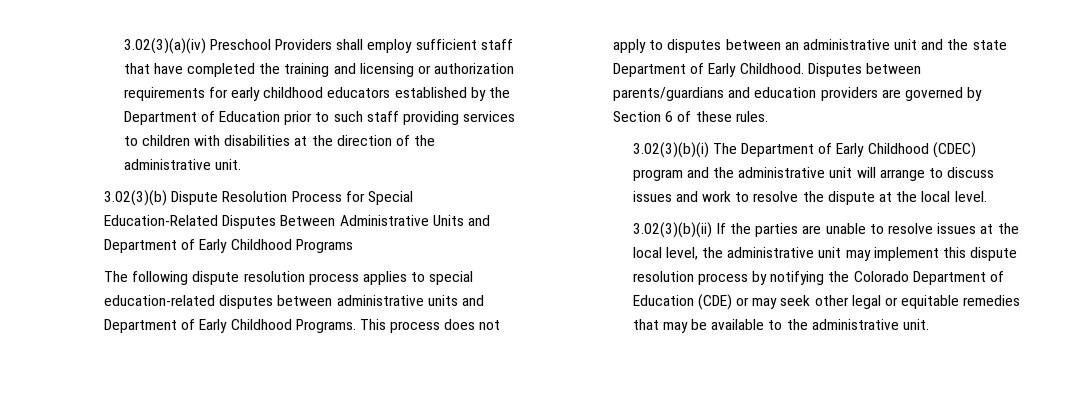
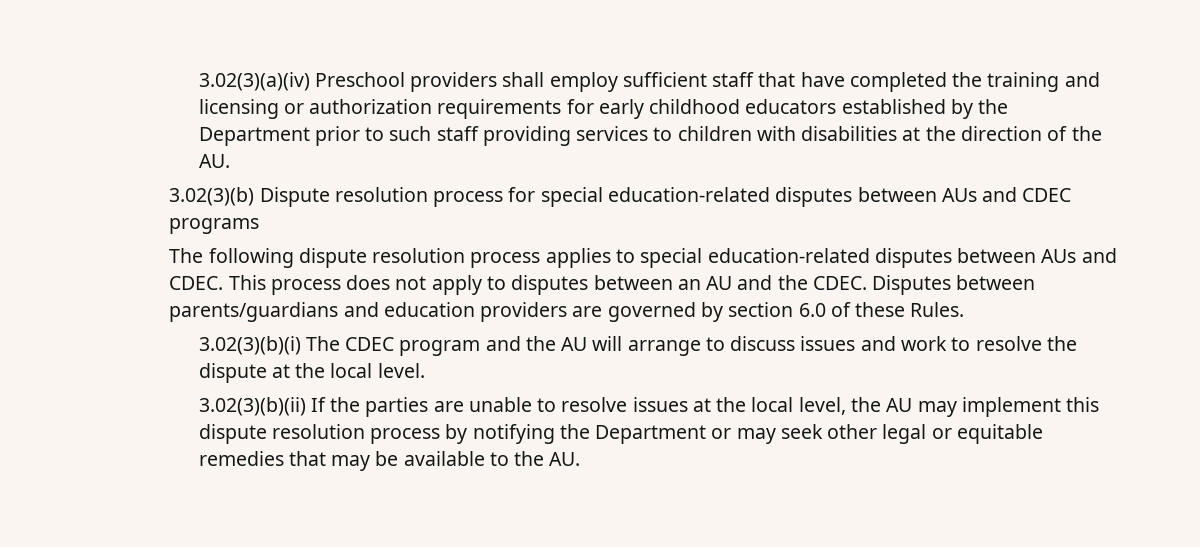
[275,39,333,50] Providers -> [410,72,498,92] providers
[200,111,281,122] of Education -> (310, 136) none
[123,159,241,170] administrative unit. -> [198,154,230,168] AU.
[222,191,413,205] [103,215,490,229] [103,239,353,253] Resolution Process for Special Education-Related Disputes Between Administrative Units and Department of Early Childhood Programs -> [334,187,1072,207] [169,218,260,234] resolution process for special education-related disputes between AUs and CDEC programs
[336,295,484,306] [103,319,356,333] administrative units and Department of Early Childhood Programs. -> [1041,248,1117,263] [169,276,224,290] AUs and CDEC.
[802,39,1007,50] [612,63,804,77] administrative unit and the state Department of Early Childhood. -> [706,275,867,290] AU and the CDEC.
[612,111,674,122] Section 6 -> [728,302,826,317] section 6.0
[735,111,768,122] rules. -> [910,302,965,317] Rules.
[741,142,976,158] Department of Early Childhood (CDEC) -> [345,337,395,351] CDEC
[738,167,853,178] administrative unit -> [561,337,588,351] AU
[727,247,842,258] administrative unit -> [886,398,913,412] AU
[853,271,1004,285] [632,294,732,310] Colorado Department of Education (CDE) -> [595,425,707,444] Department
[811,319,929,330] administrative unit. -> [549,452,581,466] AU.

